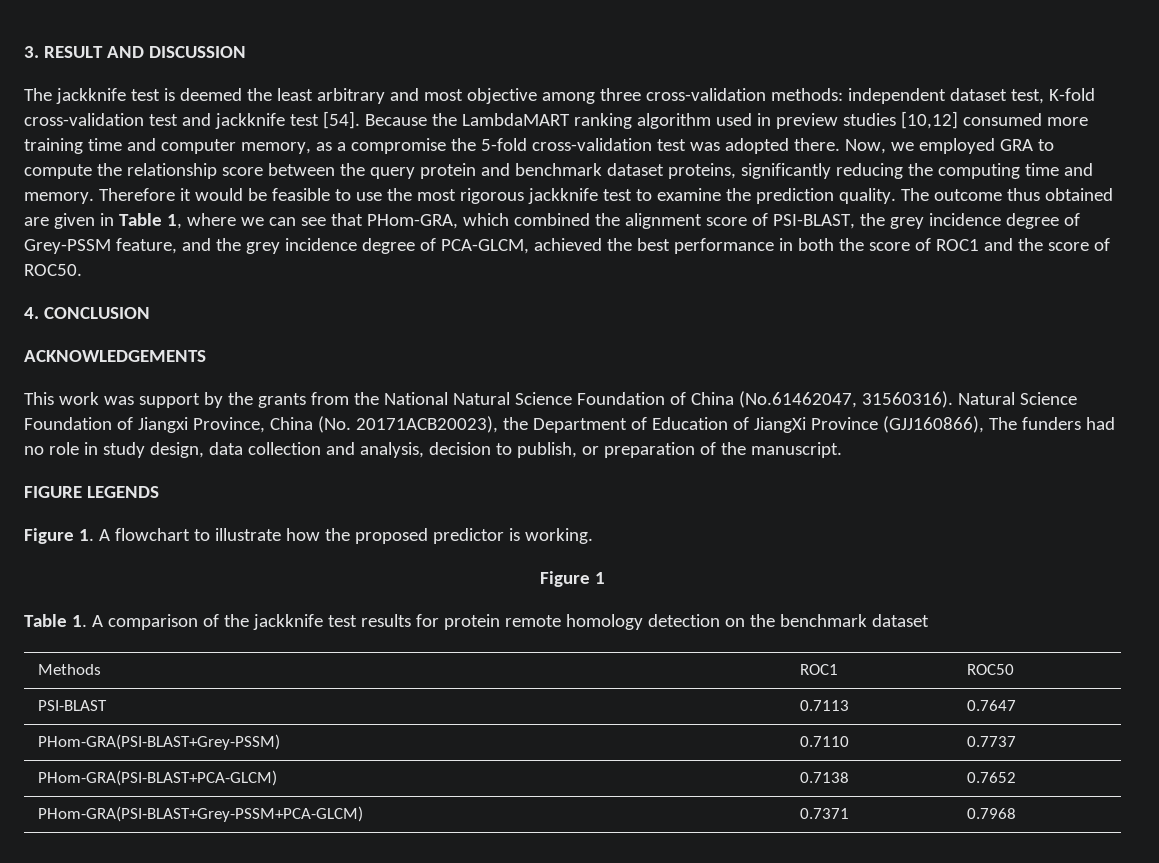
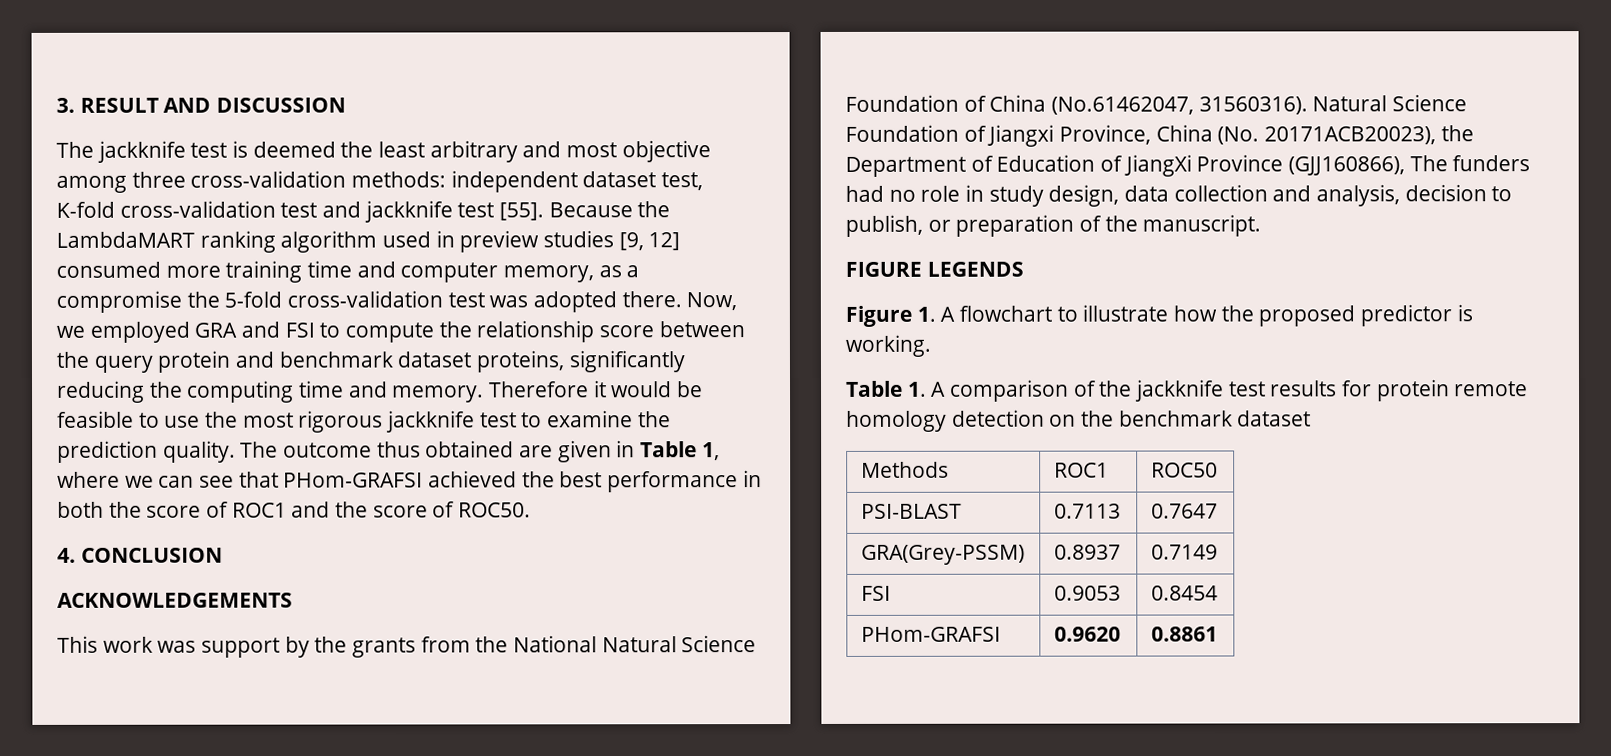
[322,111,360,129] [54]. -> [499,202,545,221] [55].
[900,111,958,129] [10,12] -> [618,232,681,251] [9, 12]
(1033, 145) none -> [241,321,315,338] and FSI
[366,213,1080,229] [24,238,529,254] PHom-GRA, which combined the alignment score of PSI-BLAST, the grey incidence degree of Grey-PSSM feature, and the grey incidence degree of PCA-GLCM, -> [283,472,424,488] PHom-GRAFSI
[540,571,605,587] // Figure 1 -> (931, 345) none
[37,734,280,750] [799,736,849,747] [966,736,1016,747] [37,770,277,786] [799,772,849,783] [966,772,1016,783] [37,806,363,822] [799,808,849,819] [966,808,1016,819] PHom-GRA(PSI-BLAST+Grey-PSSM) | 0.7110 | 0.7737 // PHom-GRA(PSI-BLAST+PCA-GLCM) | 0.7138 | 0.7652 // PHom-GRA(PSI-BLAST+Grey-PSSM+PCA-GLCM) | 0.7371 | 0.7968 -> [860,544,1025,565] [1053,544,1121,560] [1150,544,1218,560] [860,585,891,601] [1053,585,1121,601] [1150,585,1218,601] [860,626,1001,642] [1053,626,1121,642] [1150,626,1218,642] GRA(Grey-PSSM) | 0.8937 | 0.7149 // FSI | 0.9053 | 0.8454 // PHom-GRAFSI | 0.9620 | 0.8861

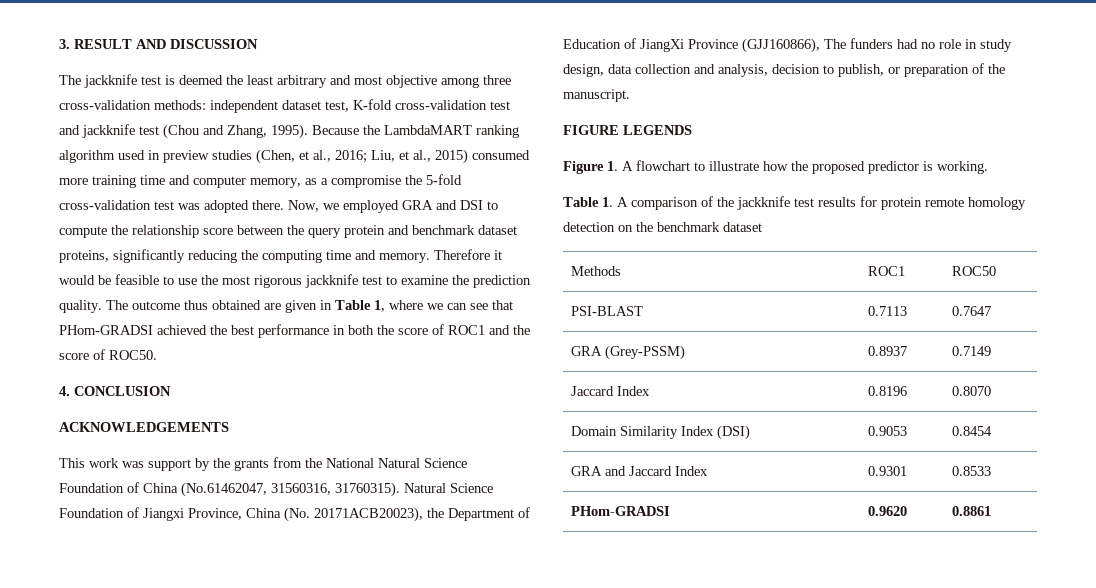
[499,202,545,221] [55]. -> [163,124,308,139] (Chou and Zhang, 1995).
[618,232,681,251] [9, 12] -> [256,149,468,164] (Chen, et al., 2016; Liu, et al., 2015)
[284,322,315,338] FSI -> [460,200,483,210] DSI
[283,472,424,488] PHom-GRAFSI -> [59,325,153,335] PHom-GRADSI
[1198,96,1308,115] 31560316). -> [271,482,400,497] 31560316, 31760315).
[860,544,1025,565] GRA(Grey-PSSM) -> [571,345,686,360] GRA (Grey-PSSM)
[860,585,891,601] [1053,585,1121,601] [1150,585,1218,601] [860,626,1001,642] FSI | 0.9053 | 0.8454 // PHom-GRAFSI -> [571,386,651,396] [868,386,908,396] [952,386,992,396] [571,425,751,440] [868,426,908,436] [952,426,993,436] [571,466,709,476] [868,466,908,476] [952,466,992,476] [571,506,671,516] Jaccard Index | 0.8196 | 0.8070 // Domain Similarity Index (DSI) | 0.9053 | 0.8454 // GRA and Jaccard Index | 0.9301 | 0.8533 // PHom-GRADSI

